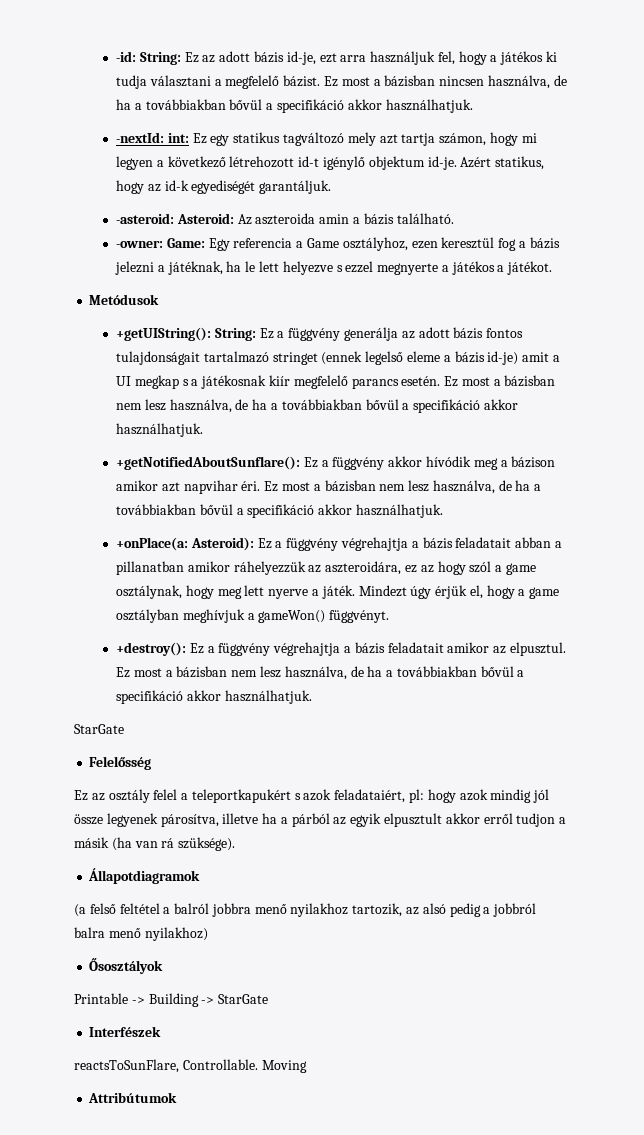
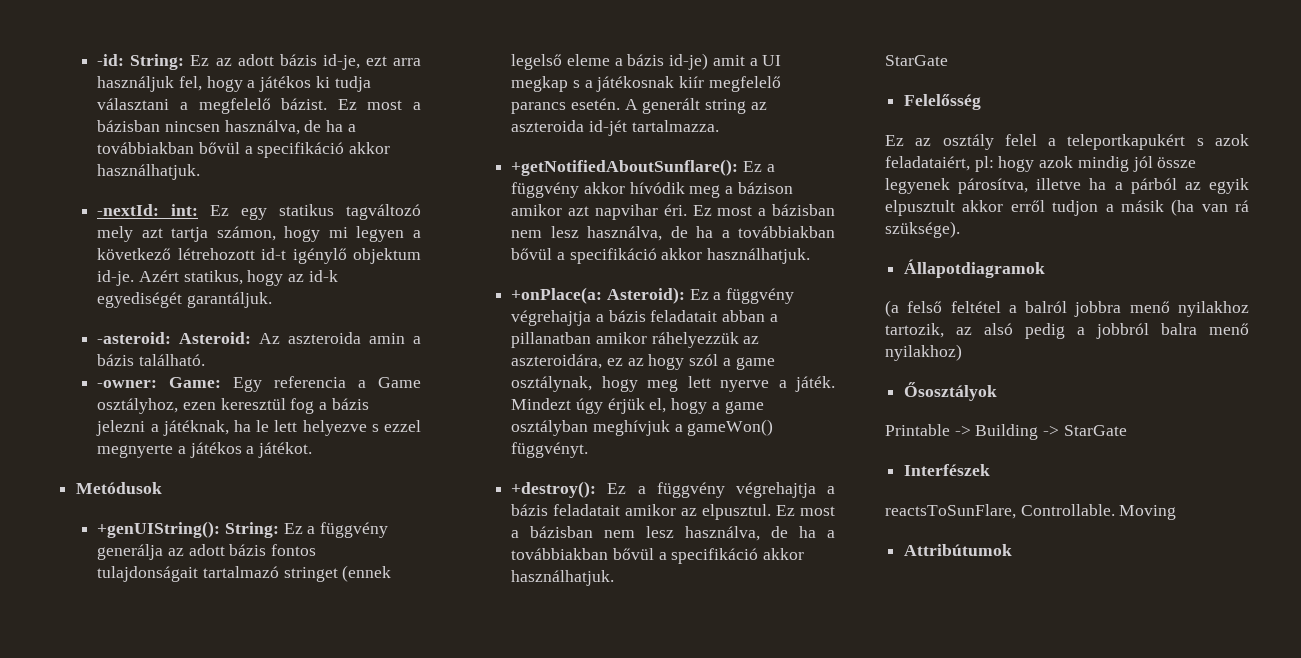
[116,327,212,341] +getUIString(): -> [97,521,221,538] +genUIString():
[444,375,556,387] [116,399,518,413] [116,423,204,437] Ez most a bázisban nem lesz használva, de ha a továbbiakban bővül a specifikáció akkor használhatjuk. -> [624,98,767,114] [511,120,719,136] A generált string az aszteroida id-jét tartalmazza.

